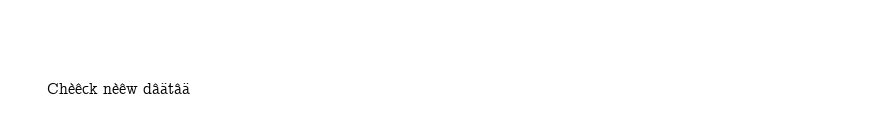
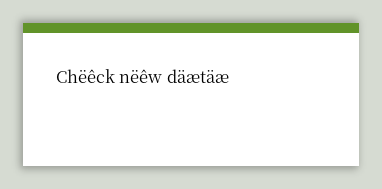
[47,83,190,94] Chèêck nèêw dâätâä -> [56,69,229,83] Chëêck nëêw däætäæ

